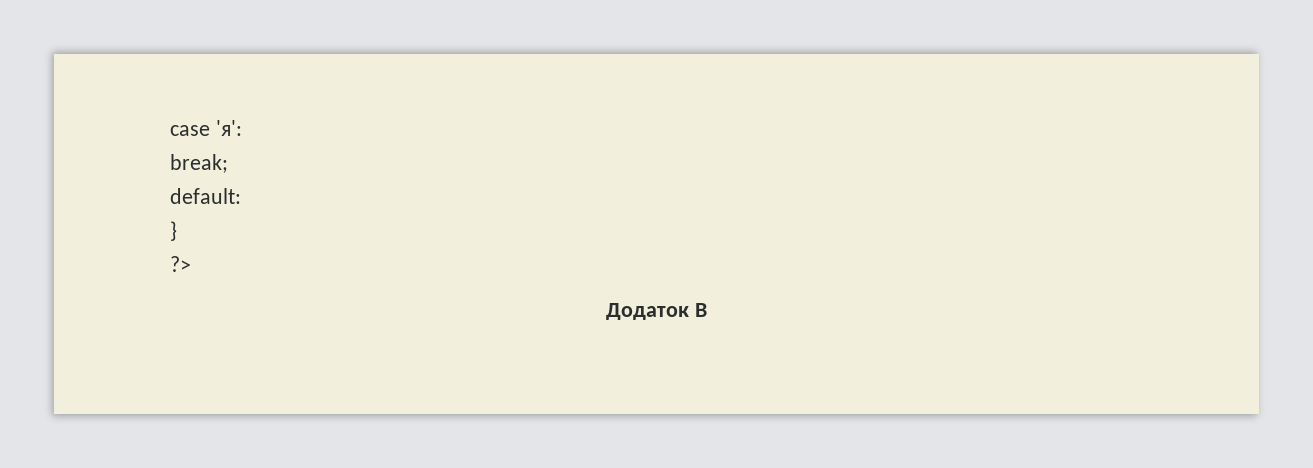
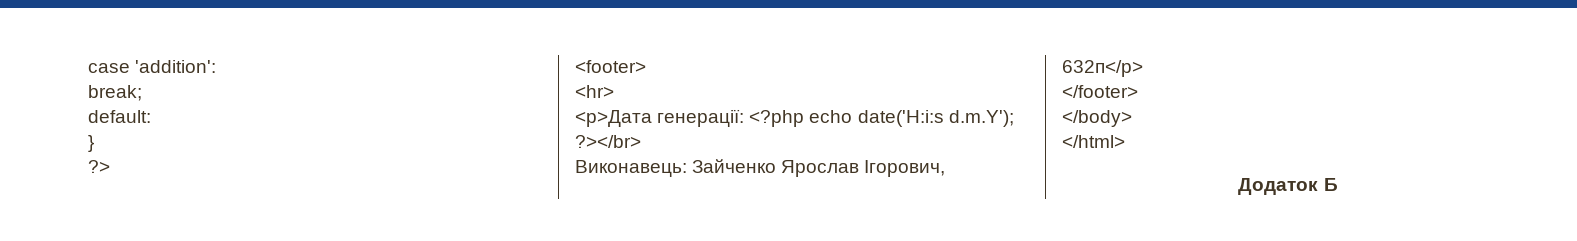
[215,120,242,136] 'я': -> [135,60,217,73] 'addition':
(191, 264) none -> [575,60,646,73] [575,85,614,98] [575,109,1014,127] [575,135,641,148] [575,159,946,177] [1062,60,1143,77] [1062,85,1138,98] [1062,110,1132,127] [1062,135,1125,148] // <footer> // <hr> // <p>Дата генерації: <?php echo date('H:i:s d.m.Y'); ?></br> // Виконавець: Зайченко Ярослав Ігорович, 632п</p> // </footer> // </body> // </html>
[694,303,707,317] В -> [1323,178,1338,191] Б

